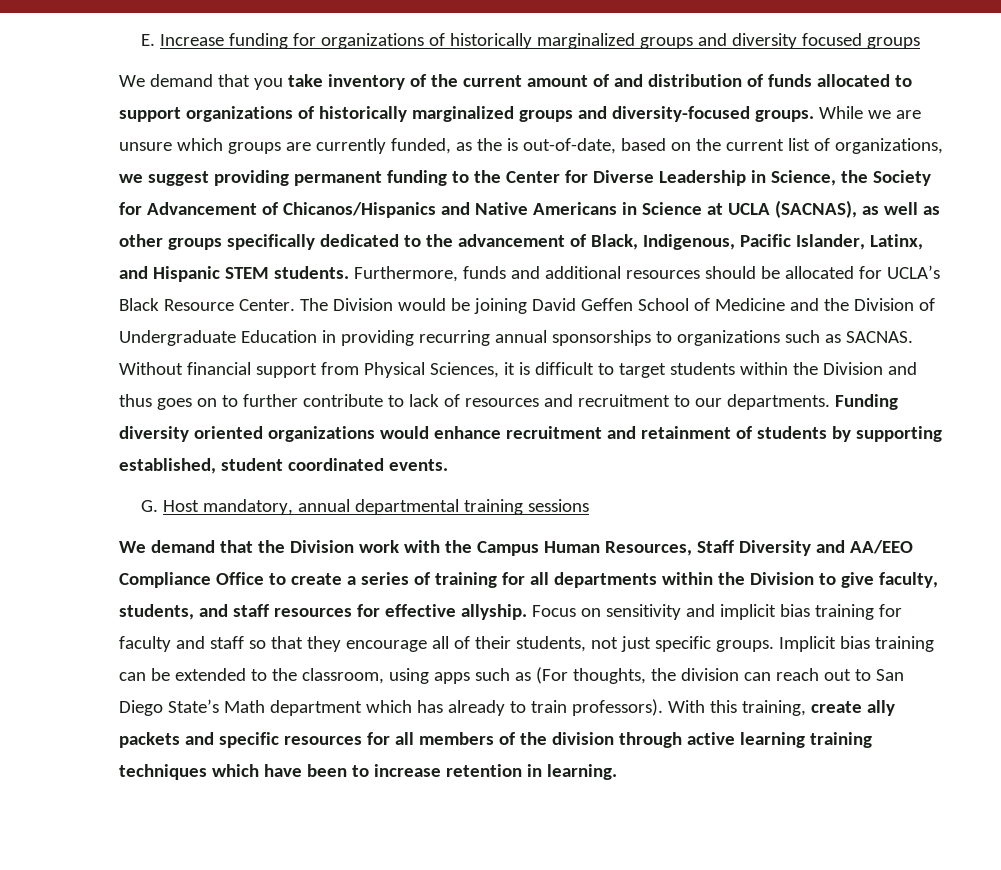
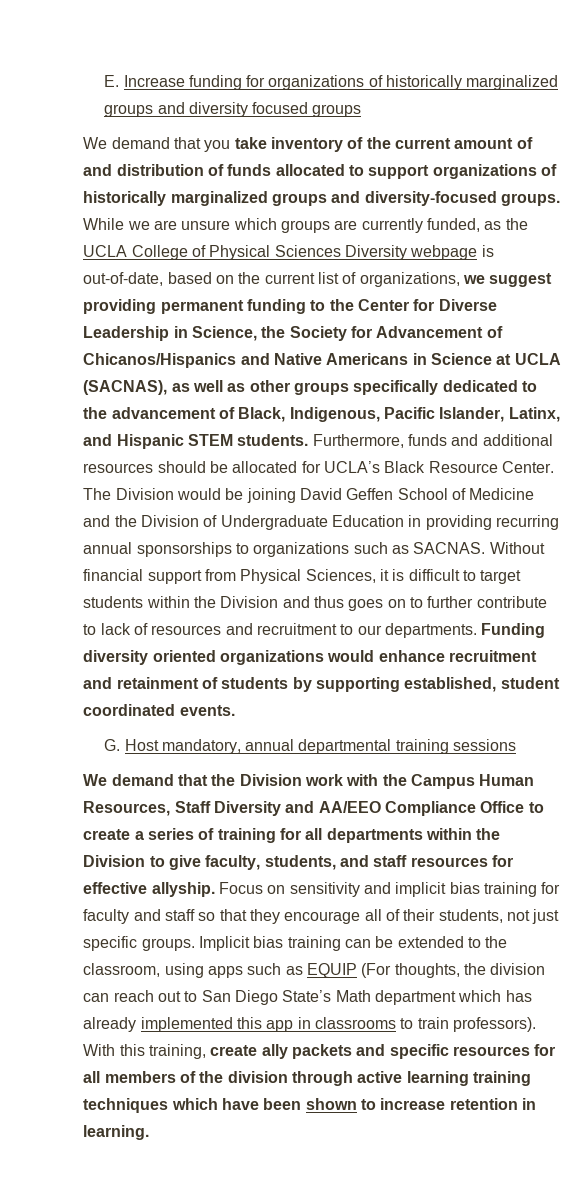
(502, 144) none -> [83,245,478,260] UCLA College of Physical Sciences Diversity webpage
(531, 676) none -> [307,963,358,978] EQUIP
(505, 708) none -> [140,1017,397,1032] implemented this app in classrooms
(347, 770) none -> [305,1098,357,1110] shown

